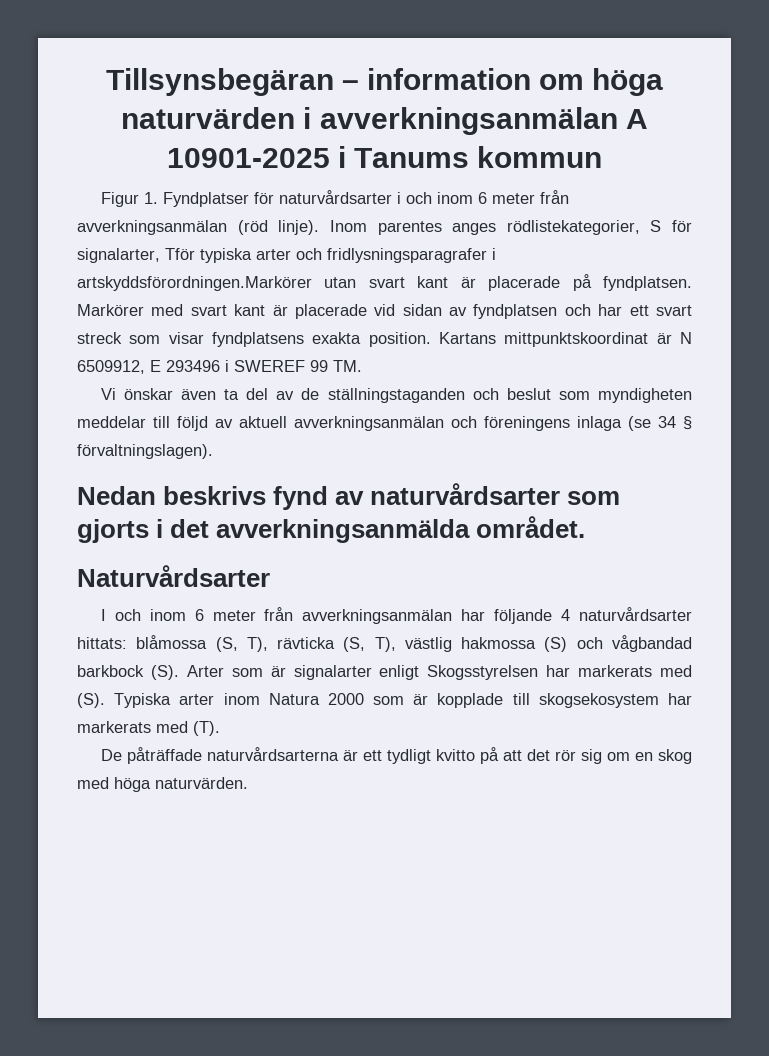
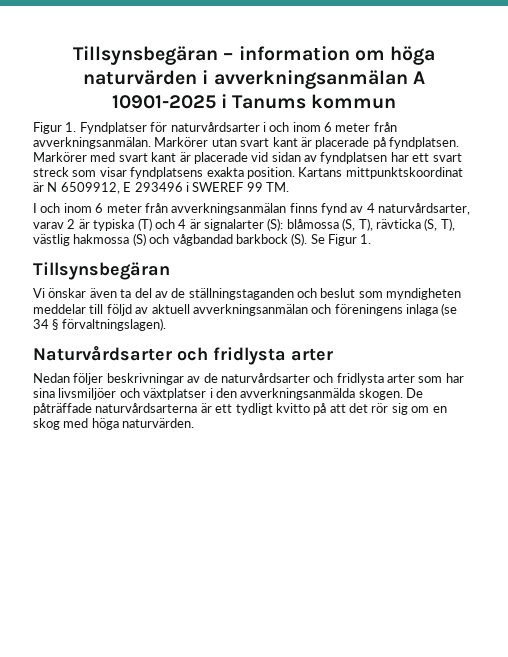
[77,220,692,235] [77,248,496,263] [77,276,312,291] avverkningsanmälan (röd linje). Inom parentes anges rödlistekategorier, S för signalarter, Tför typiska arter och fridlysningsparagrafer i artskyddsförordningen.Markörer -> [33,137,209,149] avverkningsanmälan. Markörer
[564,304,591,316] och -> (388, 158) none
(362, 366) none -> [33,203,471,215] [33,218,455,231] [33,233,372,246] [33,262,170,280] // I och inom 6 meter från avverkningsanmälan finns fynd av 4 naturvårdsarter, varav 2 är typiska (T) och 4 är signalarter (S): blåmossa (S, T), rävticka (S, T), västlig hakmossa (S) och vågbandad barkbock (S). Se Figur 1. // Tillsynsbegäran
[77,483,621,510] [77,516,586,543] [77,565,270,587] [100,607,692,624] [77,635,692,652] [77,665,692,680] [77,693,692,708] [77,721,220,736] Nedan beskrivs fynd av naturvårdsarter som gjorts i det avverkningsanmälda området. // Naturvårdsarter // I och inom 6 meter från avverkningsanmälan har följande 4 naturvårdsarter hittats: blåmossa (S, T), rävticka (S, T), västlig hakmossa (S) och vågbandad barkbock (S). Arter som är signalarter enligt Skogsstyrelsen har markerats med (S). Typiska arter inom Natura 2000 som är kopplade till skogsekosystem har markerats med (T). // -> [33,346,333,365] [33,373,464,385] [33,388,403,400] Naturvårdsarter och fridlysta arter // Nedan följer beskrivningar av de naturvårdsarter och fridlysta arter som har sina livsmiljöer och växtplatser i den avverkningsanmälda skogen.

